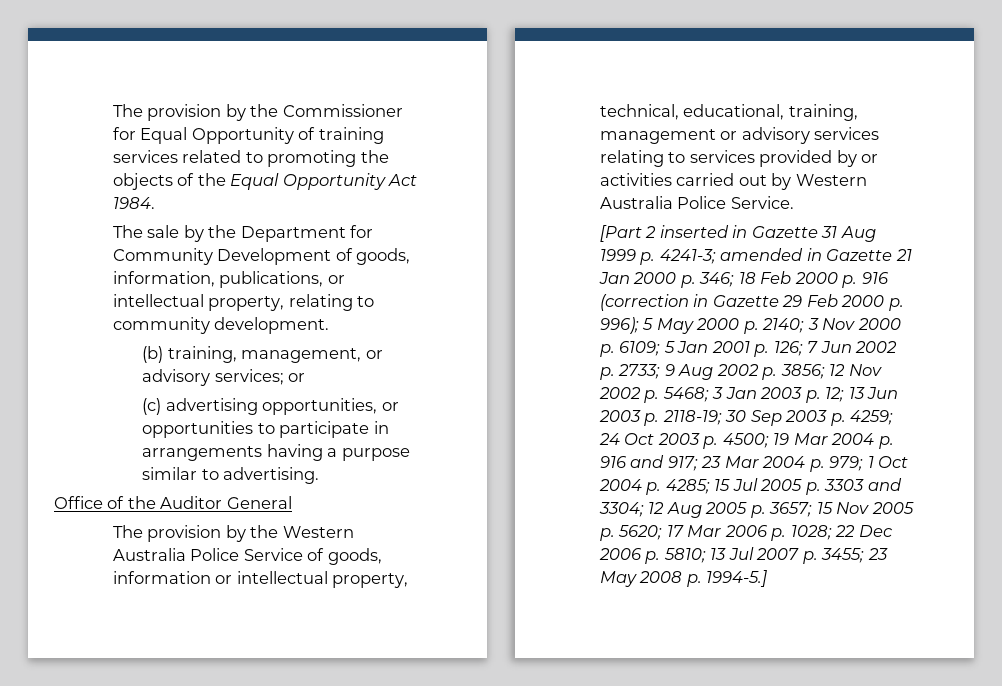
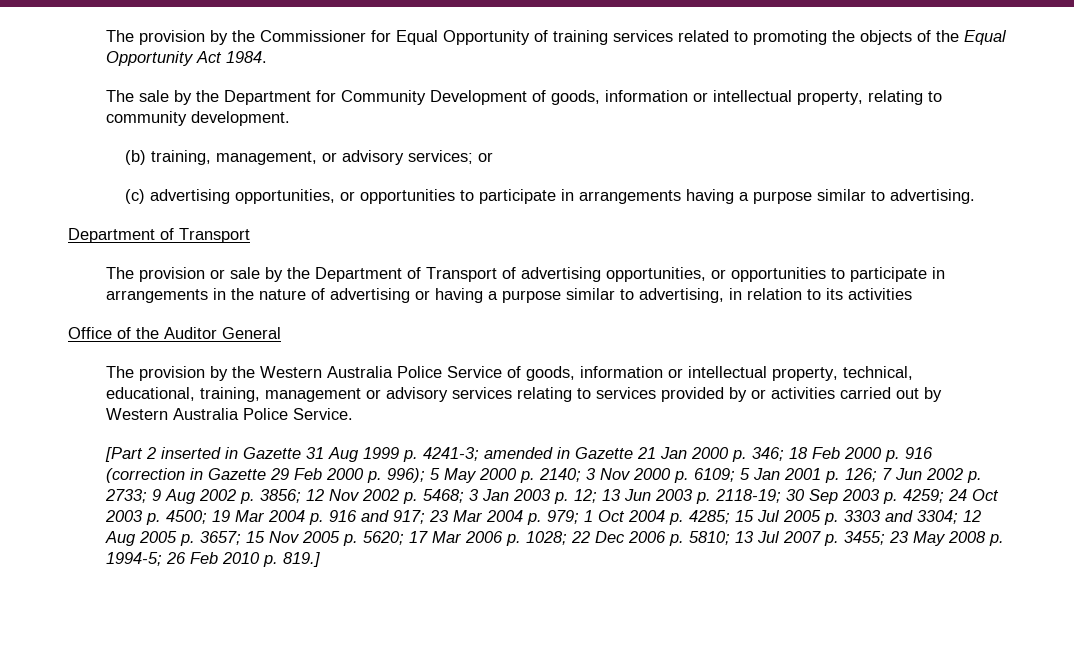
[112,271,324,288] information, publications, -> [604,90,688,102] information
(320, 475) none -> [68,228,250,243] [105,267,945,282] [105,288,912,303] // Department of Transport // The provision or sale by the Department of Transport of advertising opportunities, or opportunities to participate in arrangements in the nature of advertising or having a purpose similar to advertising, in relation to its activities
[706,570,768,587] 1994-5.] -> [105,552,320,567] 1994-5; 26 Feb 2010 p. 819.]

